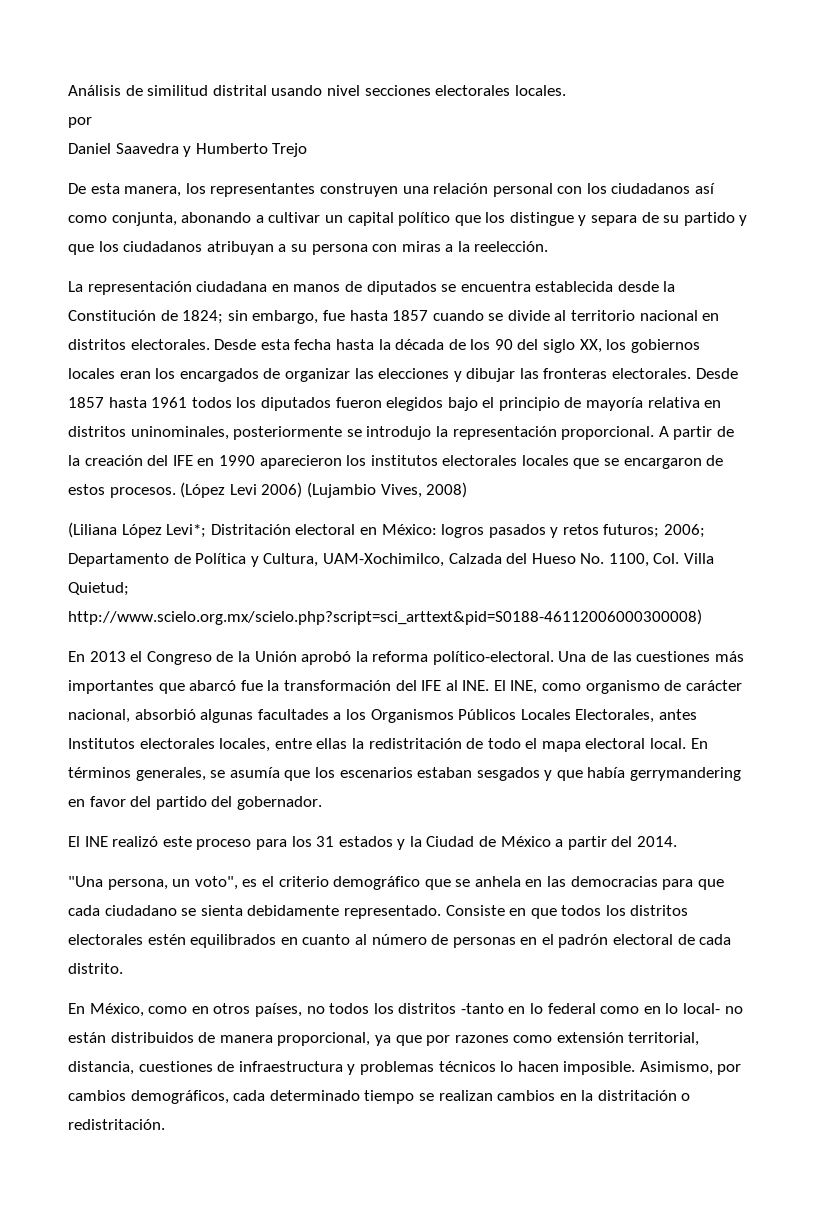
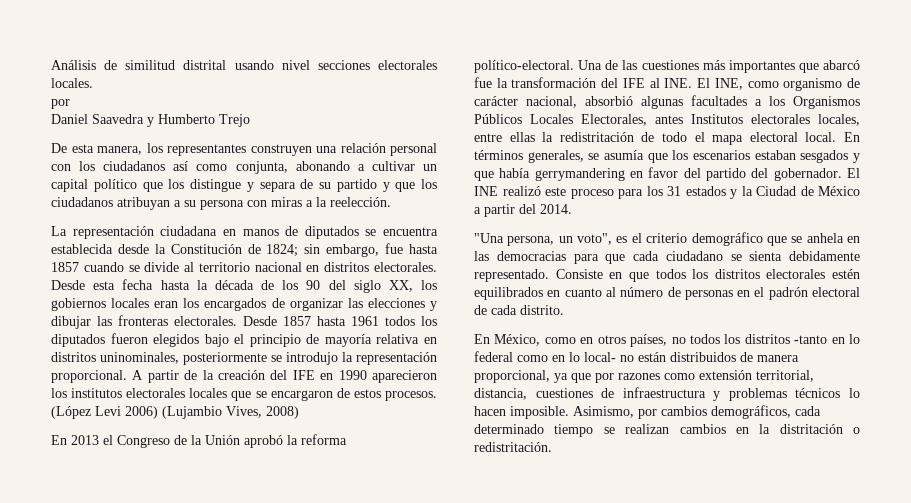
[68,522,706,538] [68,553,715,567] [68,582,129,596] [68,609,702,625] // (Liliana López Levi*; Distritación electoral en México: logros pasados y retos futuros; 2006; Departamento de Política y Cultura, UAM-Xochimilco, Calzada del Hueso No. 1100, Col. Villa Quietud; http://www.scielo.org.mx/scielo.php?script=sci_arttext&pid=S0188-46112006000300008) -> (299, 412) none
(322, 803) // -> (842, 174) none

